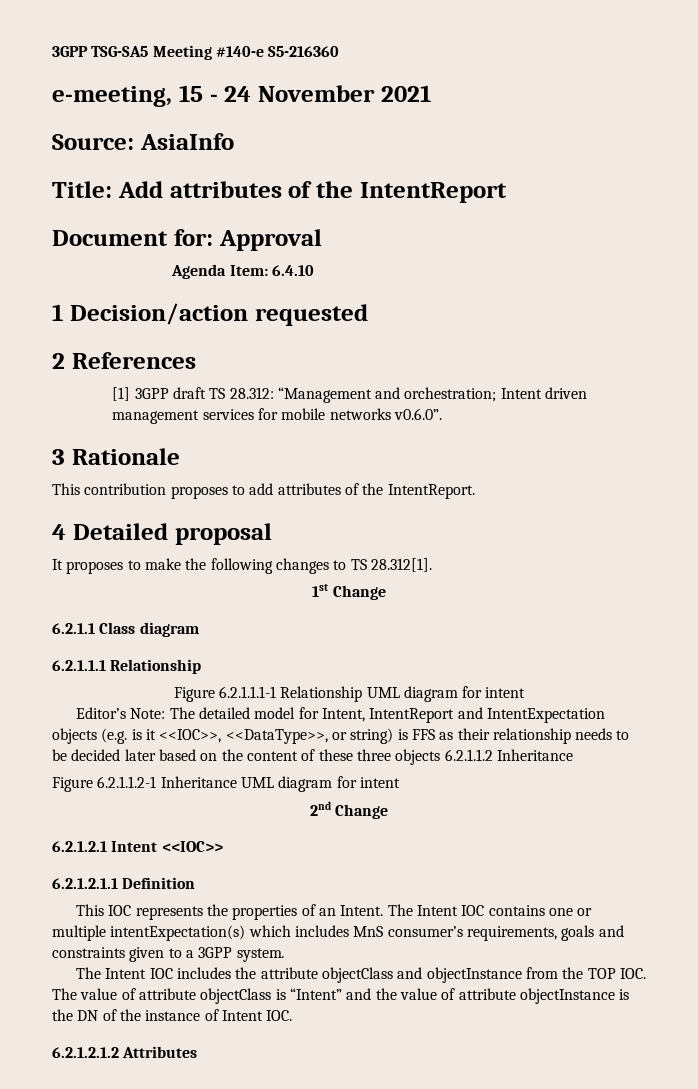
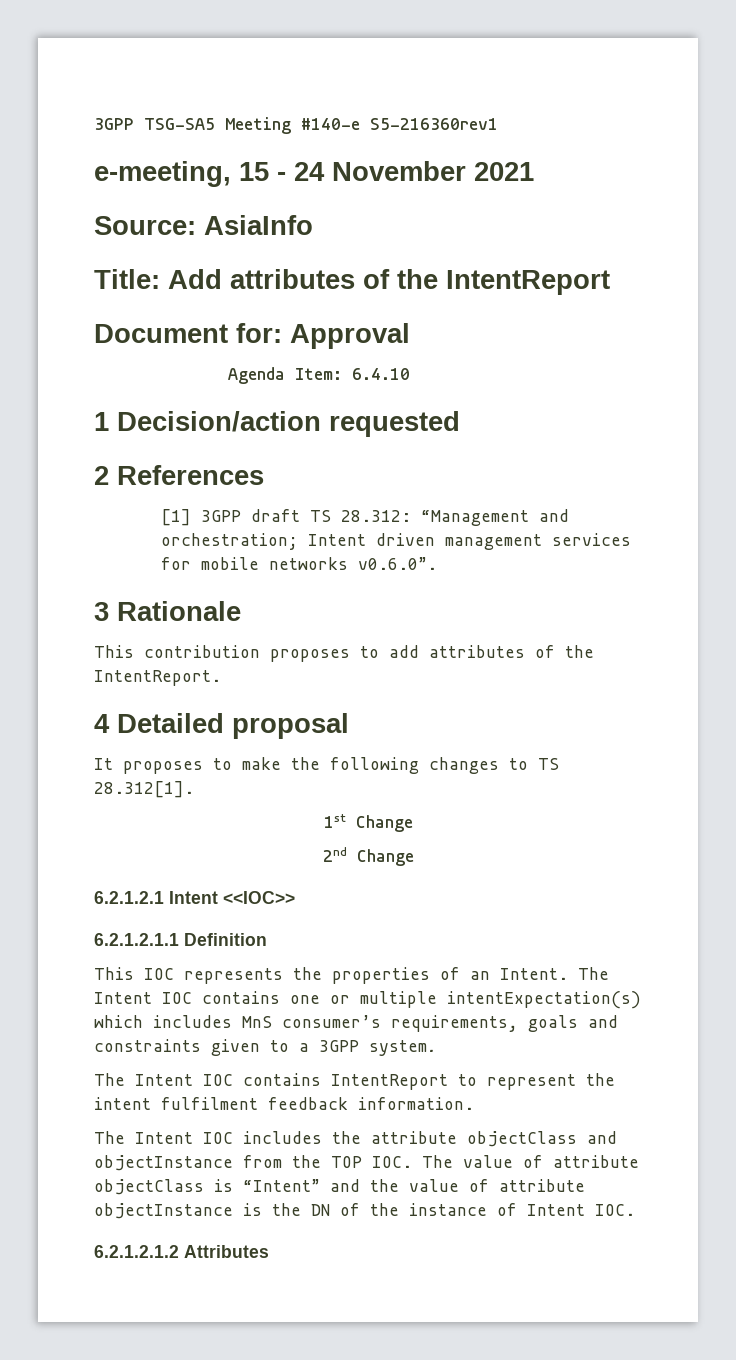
[268,46,340,57] S5-216360 -> [370,118,498,130] S5-216360rev1
[52,622,199,637] [52,659,202,674] [173,686,526,702] [76,707,605,723] [52,728,630,744] [52,749,573,765] [52,776,400,792] // 6.2.1.1 Class diagram // 6.2.1.1.1 Relationship // Figure 6.2.1.1.1-1 Relationship UML diagram for intent // Editor’s Note: The detailed model for Intent, IntentReport and IntentExpectation objects (e.g. is it <<IOC>>, <<DataType>>, or string) is FFS as their relationship needs to be decided later based on the content of these three objects 6.2.1.1.2 Inheritance // Figure 6.2.1.1.2-1 Inheritance UML diagram for intent -> (413, 823) none
(285, 955) none -> [94,1073,615,1090] [94,1097,474,1110] // The Intent IOC contains IntentReport to represent the intent fulfilment feedback information.

